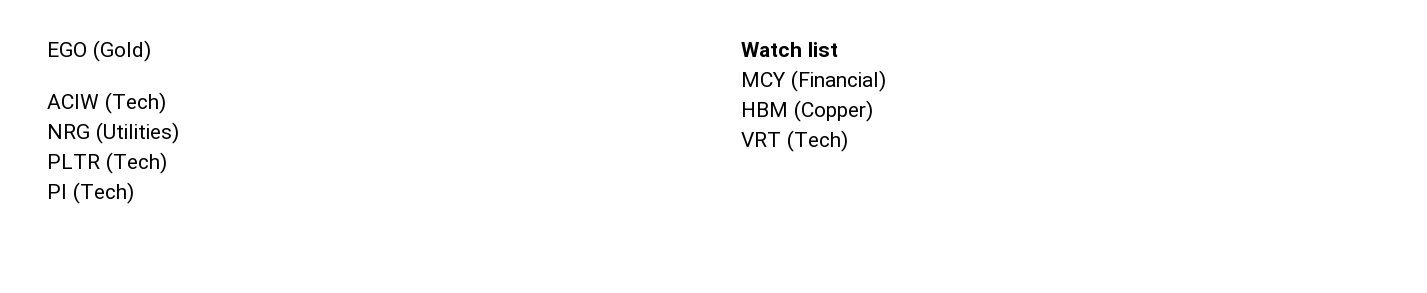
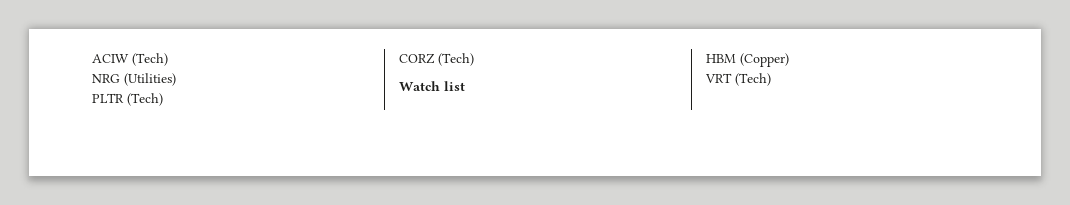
[47,40,151,62] EGO (Gold) // -> (92, 58) none
[47,184,67,199] PI -> [399,53,435,64] CORZ
[741,70,886,92] // MCY (Financial) -> (465, 86) none

